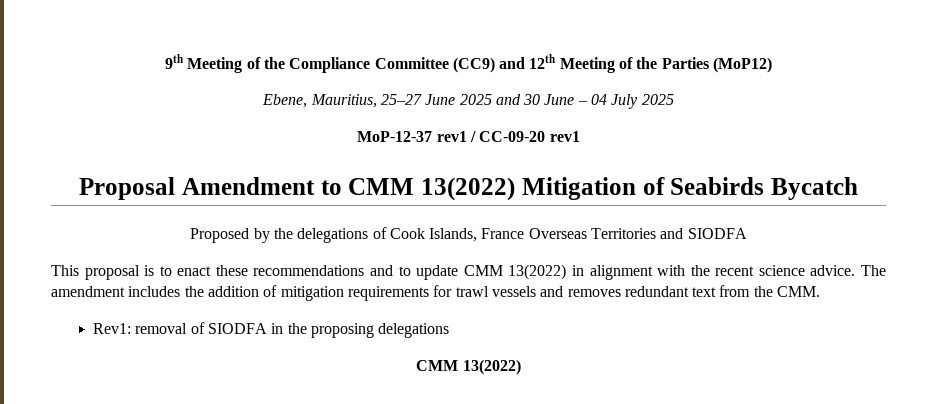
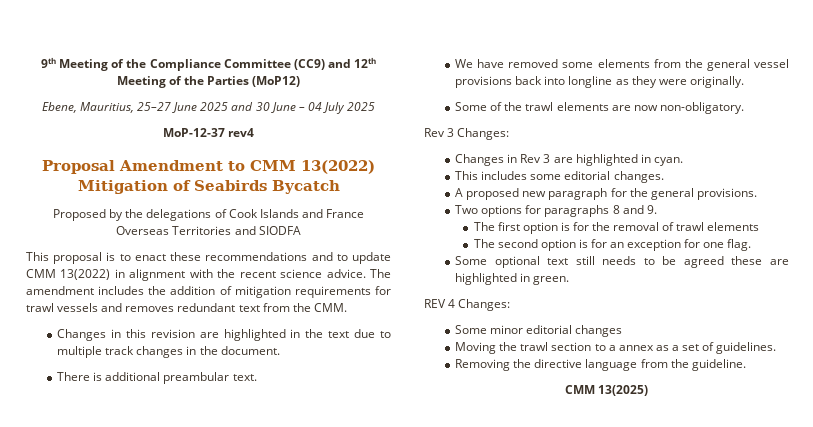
[436,131,580,142] rev1 / CC-09-20 rev1 -> [228,128,255,137] rev4
[429,228,478,242] Islands, -> [259,209,323,218] Islands and
[93,322,450,338] [416,359,521,375] Rev1: removal of SIODFA in the proposing delegations // CMM 13(2022) -> [57,329,391,341] [57,346,280,358] [57,372,257,384] [455,59,789,71] [455,76,744,88] [455,102,744,114] [424,128,510,140] [455,154,683,166] [455,171,664,183] [455,188,757,200] [455,205,657,217] [473,222,760,234] [473,239,752,251] [455,256,789,268] [455,273,570,285] [424,299,511,311] [455,325,623,337] [455,342,777,354] [455,359,746,371] [564,385,649,396] Changes in this revision are highlighted in the text due to multiple track changes in the document. // There is additional preambular text. // We have removed some elements from the general vessel provisions back into longline as they were originally. // Some of the trawl elements are now non-obligatory. // Rev 3 Changes: // Changes in Rev 3 are highlighted in cyan. // This includes some editorial changes. // A proposed new paragraph for the general provisions. // Two options for paragraphs 8 and 9. // The first option is for the removal of trawl elements // The second option is for an exception for one flag. // Some optional text still needs to be agreed these are highlighted in green. // REV 4 Changes: // Some minor editorial changes // Moving the trawl section to a annex as a set of guidelines. // Removing the directive language from the guideline. // CMM 13(2025)

